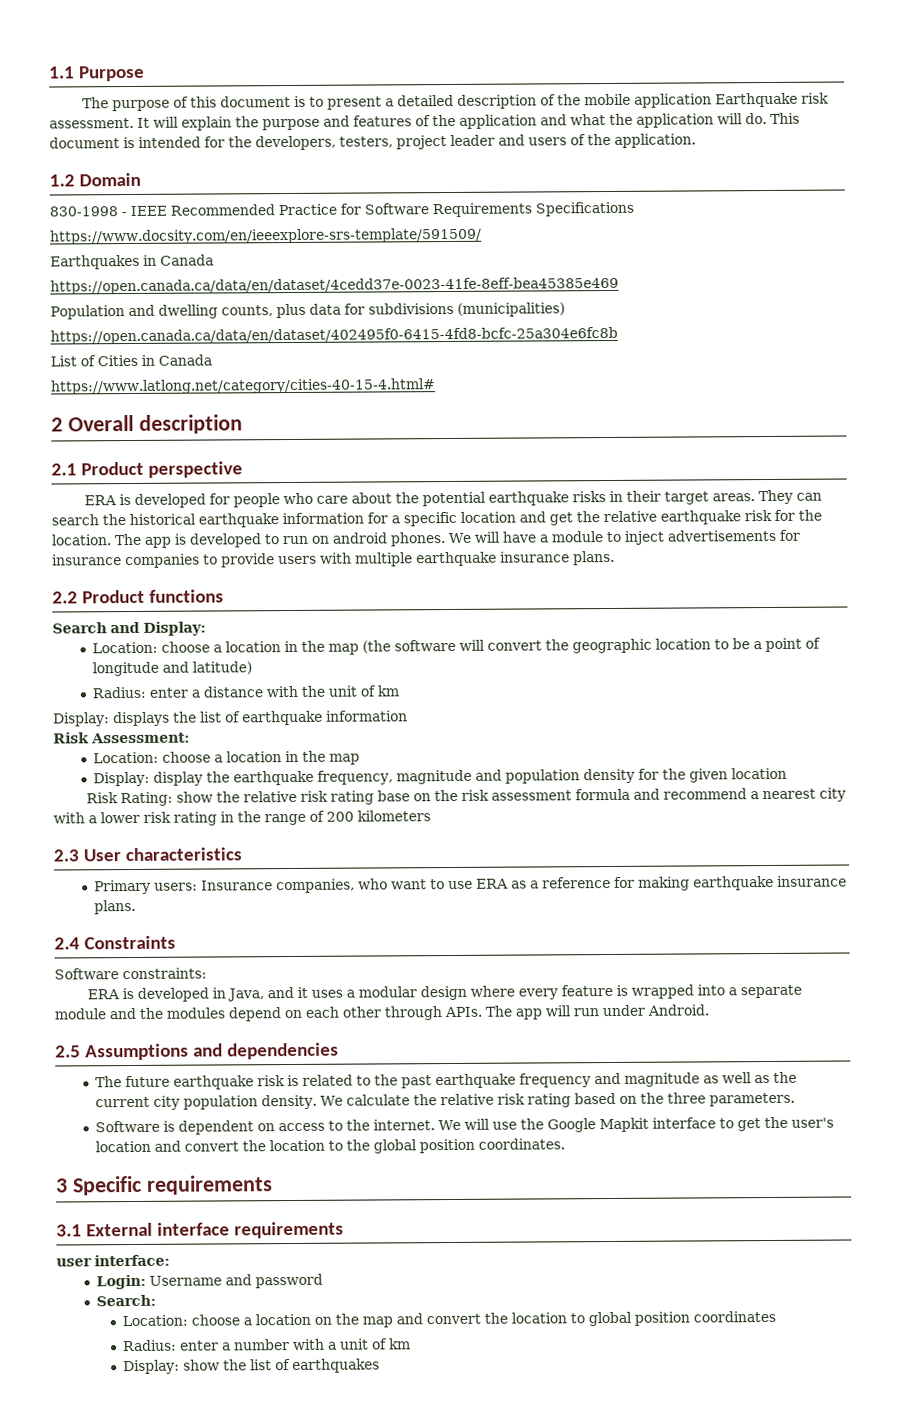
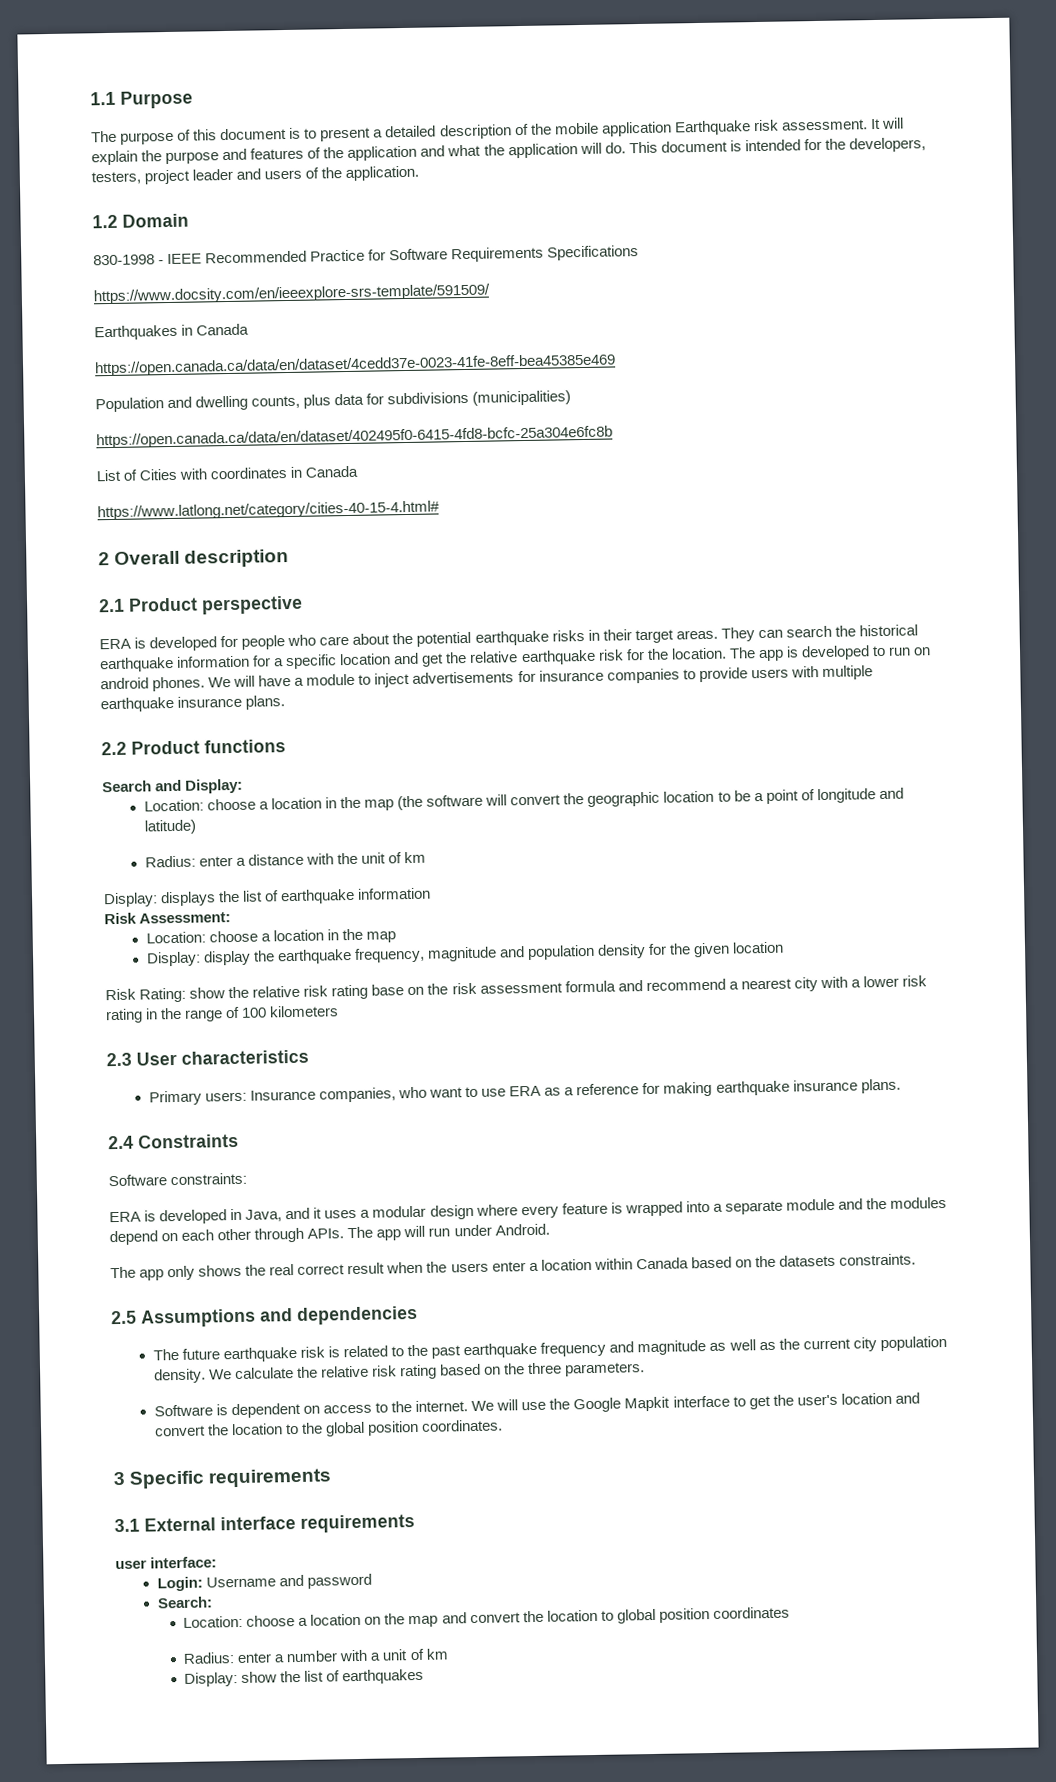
(138, 360) none -> [179,467,288,480] with coordinates
[326,811,354,822] 200 -> [241,1007,268,1018] 100
(709, 1010) none -> [110,1253,916,1281] // The app only shows the real correct result when the users enter a location within Canada based on the datasets constraints.

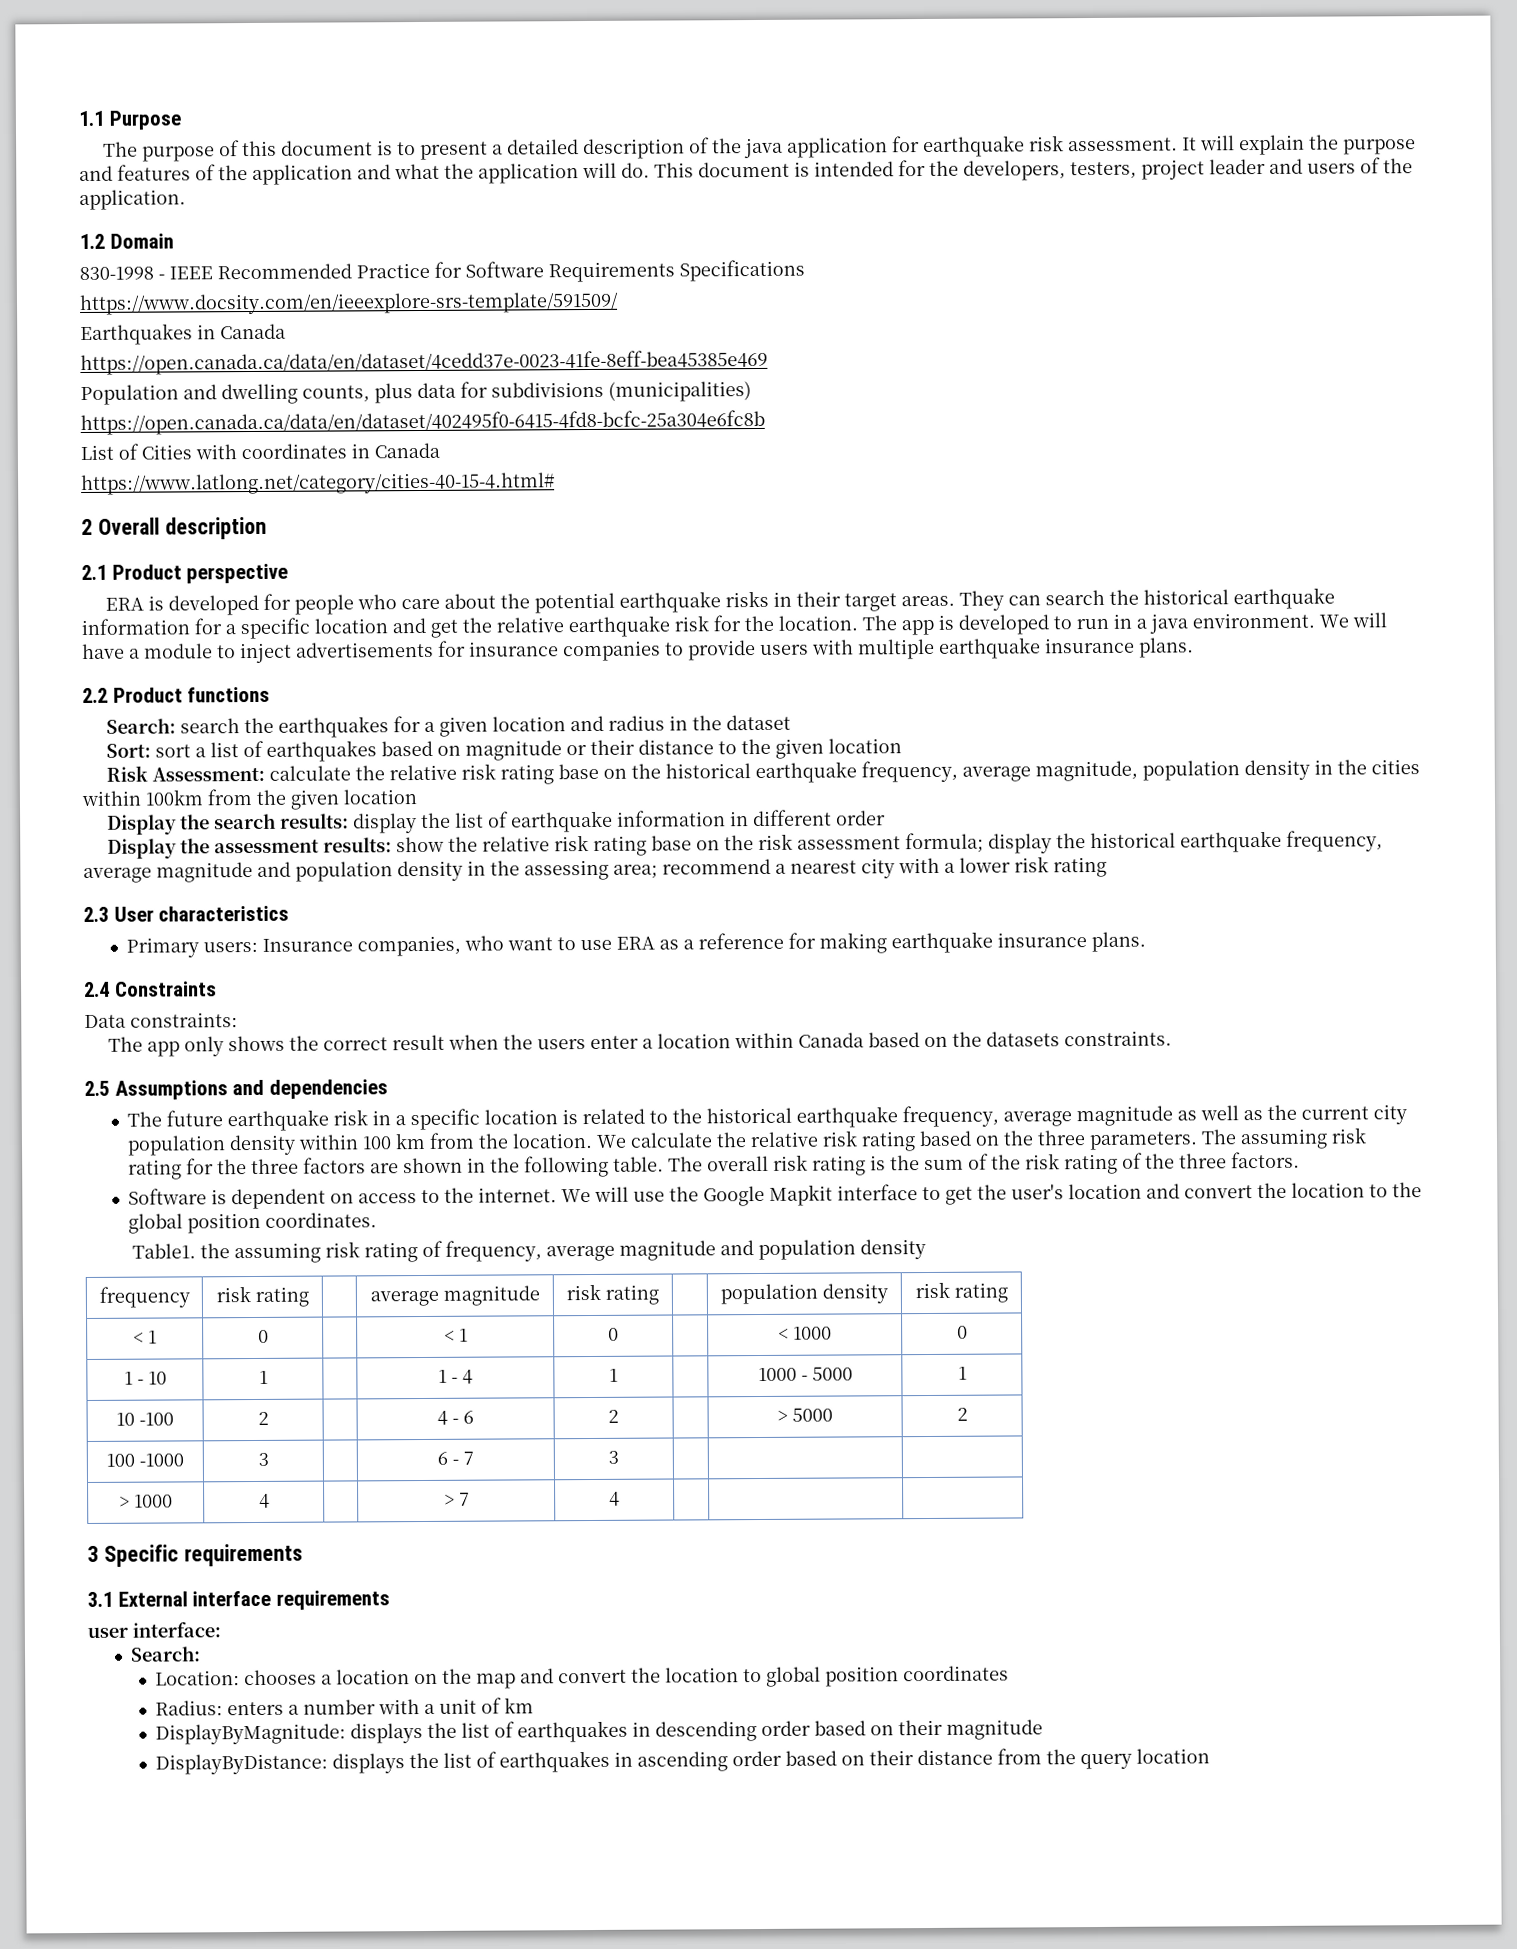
[554,120,751,137] mobile application Earthquake -> [743,135,1025,159] java application for earthquake
[913,647,932,656] [100,676,206,692] on android phones. -> [1113,612,1315,634] in a java environment.
[102,778,244,794] [143,787,904,812] [143,819,196,835] [144,851,427,868] [103,891,217,908] Search and Display: // Location: choose a location in the map (the software will convert the geographic location to be a point of longitude and latitude) // Radius: enter a distance with the unit of km // Display: displays -> [105,714,791,738] [105,738,902,762] [105,759,1420,785] [81,789,417,810] [106,813,417,835] Search: search the earthquakes for a given location and radius in the dataset // Sort: sort a list of earthquakes based on magnitude or their distance to the given location // Risk Assessment: calculate the relative risk rating base on the historical earthquake frequency, average magnitude, population density in the cities within 100km from the given location // Display the search results: display
[104,912,232,925] [145,928,397,944] [145,941,785,967] [105,987,187,1003] // Risk Assessment: // Location: choose a location in the map // Display: display the earthquake frequency, magnitude and population density for the given location // Risk Rating: -> [729,809,886,827] [106,837,392,859] in different order // Display the assessment results:
[564,980,643,993] formula and -> [904,830,1383,854] [83,859,658,884] formula; display the historical earthquake frequency, average magnitude and population density in the assessing area;
[145,1005,340,1022] in the range of 100 kilometers -> (1107, 867) none
[108,1174,167,1187] Software -> [84,1014,126,1029] Data
[109,1196,948,1225] [109,1223,550,1246] // ERA is developed in Java, and it uses a modular design where every feature is wrapped into a separate module and the modules depend on each other through APIs. The app will run under Android. -> (238, 1020) none
[269,1264,295,1276] real -> (319, 1043) none
[328,1341,635,1359] is related to the past earthquake frequency and -> [372,1105,1073,1131] in a specific location is related to the historical earthquake frequency, average
[153,1368,206,1384] density. -> [229,1132,594,1156] density within 100 km from the location.
(646, 1369) none -> [1201,1127,1368,1150] [128,1151,1301,1180] The assuming risk rating for the three factors are shown in the following table. The overall risk rating is the sum of the risk rating of the three factors.
(504, 1425) none -> [131,1239,926,1264] [98,1286,190,1308] [215,1286,309,1307] [369,1285,540,1307] [566,1283,659,1305] [720,1283,888,1305] [914,1281,1008,1303] [133,1330,157,1344] [257,1329,269,1343] [443,1328,468,1342] [608,1327,619,1341] [778,1326,832,1340] [956,1325,968,1339] [123,1371,167,1385] [258,1370,268,1384] [438,1369,473,1384] [609,1368,618,1382] [757,1366,853,1382] [957,1366,967,1380] [116,1412,174,1426] [257,1411,269,1425] [437,1410,474,1425] [608,1409,619,1423] [777,1407,833,1422] [956,1407,968,1421] [106,1453,184,1467] [257,1452,269,1466] [437,1451,474,1465] [608,1450,619,1464] [119,1494,173,1508] [258,1493,270,1508] [443,1492,470,1506] [609,1491,620,1506] // Table1. the assuming risk rating of frequency, average magnitude and population density // frequency | risk rating | | average magnitude | risk rating | | population density | risk rating // < 1 | 0 | | < 1 | 0 | | < 1000 | 0 // 1 - 10 | 1 | | 1 - 4 | 1 | | 1000 - 5000 | 1 // 10 -100 | 2 | | 4 - 6 | 2 | | > 5000 | 2 // 100 -1000 | 3 | | 6 - 7 | 3 | | | // > 1000 | 4 | | > 7 | 4 | | |
[156,1573,372,1592] // Login: Username and password -> (221, 1629) none
[246,1615,296,1627] choose -> [243,1669,317,1686] chooses
[237,1652,273,1664] enter -> [226,1701,284,1716] enters
[184,1668,425,1687] Display: show the list of earthquakes -> [154,1719,1043,1745] [154,1748,1210,1775] DisplayByMagnitude: displays the list of earthquakes in descending order based on their magnitude // DisplayByDistance: displays the list of earthquakes in ascending order based on their distance from the query location

